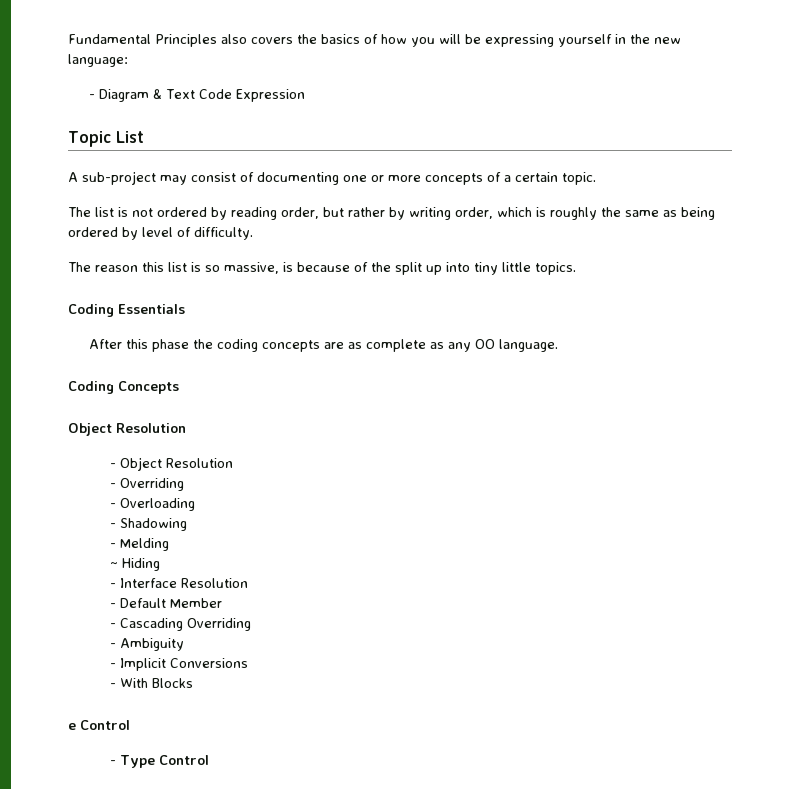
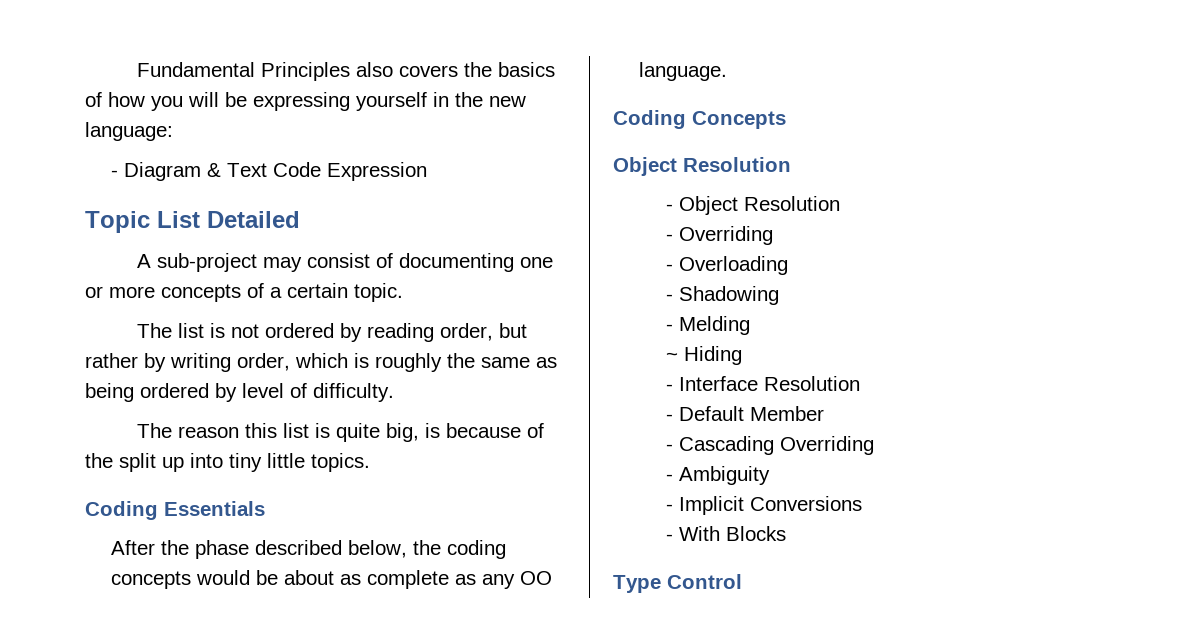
(144, 137) none -> [207,211,300,228] Detailed
[205,262,279,274] so massive, -> [335,423,419,442] quite big,
[125,339,344,352] this phase the coding concepts are -> [161,540,507,559] [111,570,335,589] the phase described below, the coding concepts would be about
[68,720,130,730] [109,760,116,765] e Control // - -> (786, 533) none

